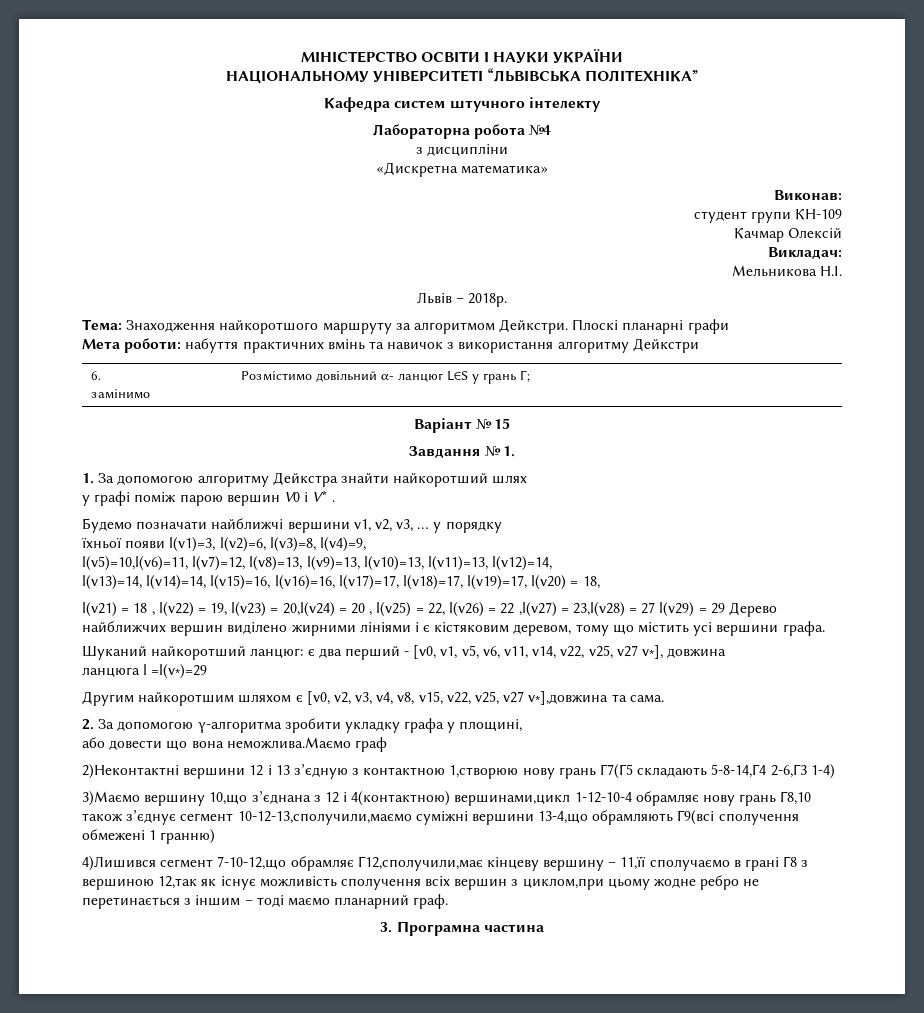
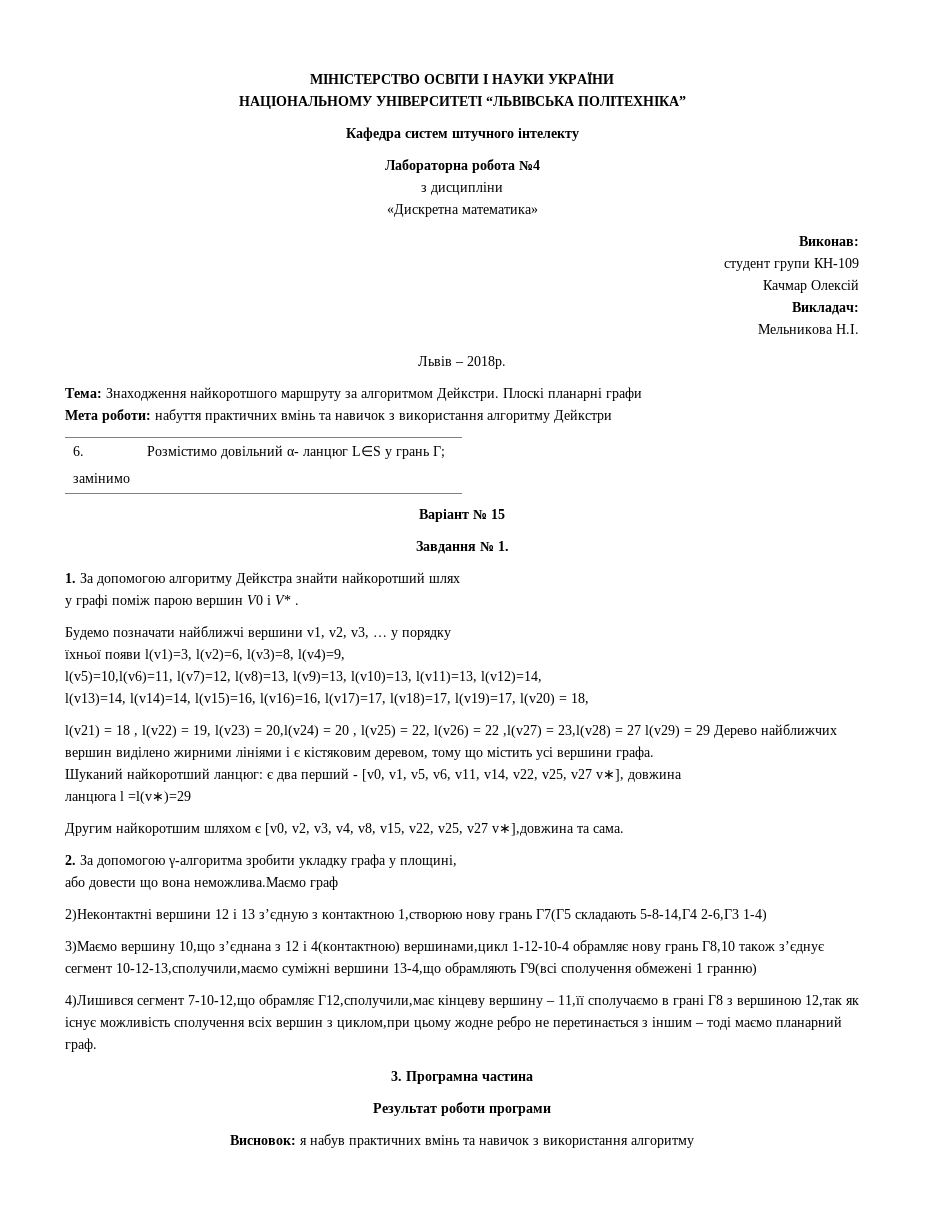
(544, 928) none -> [373,1102,551,1116] [230,1134,694,1148] // Результат роботи програми // Висновок: я набув практичних вмінь та навичок з використання алгоритму

